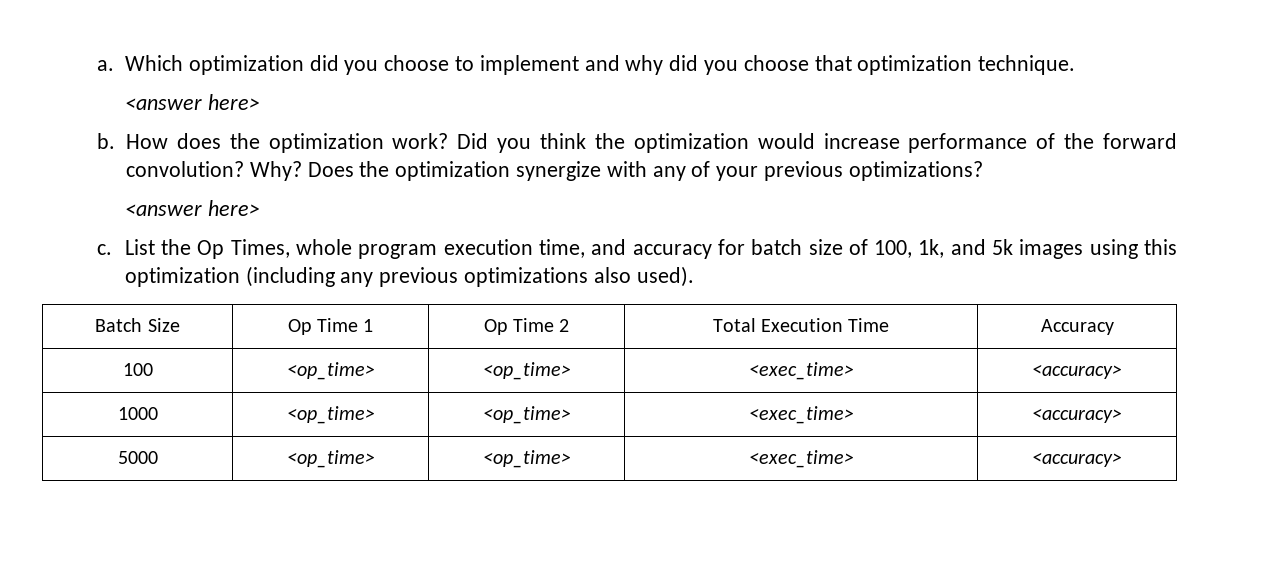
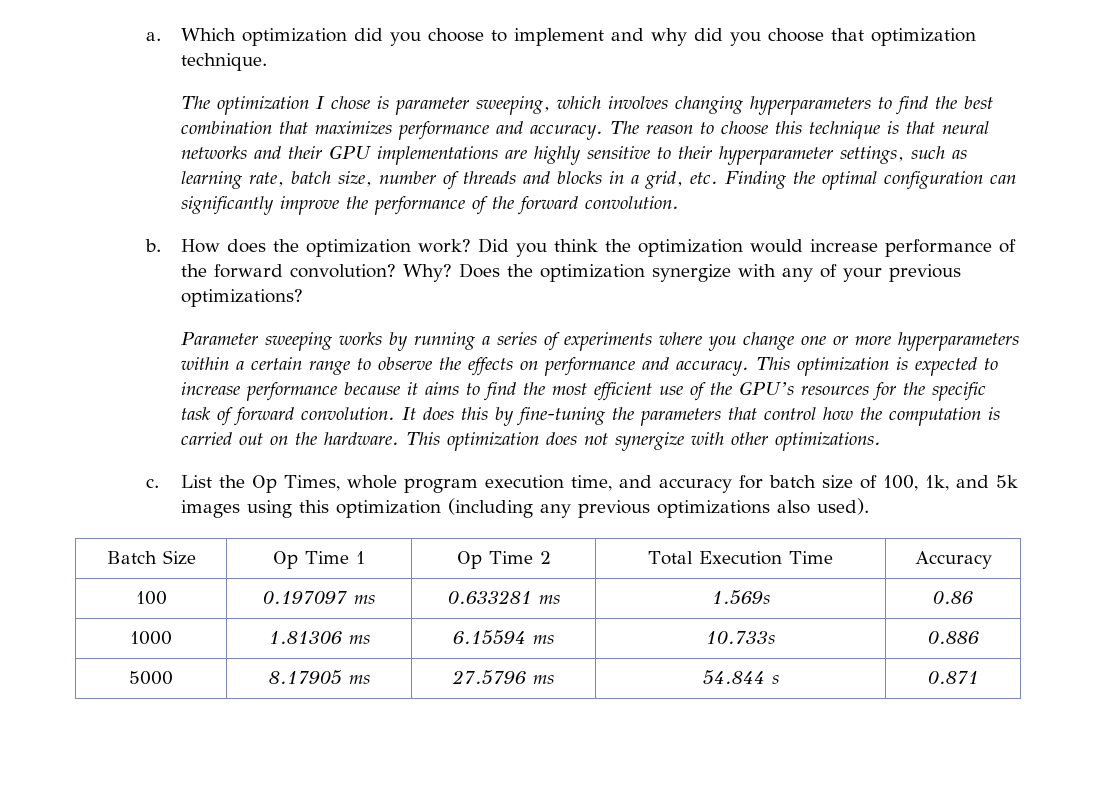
[124,94,260,110] <answer here> -> [180,96,993,115] [180,121,989,140] [180,145,967,165] [180,171,1016,190] [180,196,679,215] The optimization I chose is parameter sweeping, which involves changing hyperparameters to find the best combination that maximizes performance and accuracy. The reason to choose this technique is that neural networks and their GPU implementations are highly sensitive to their hyperparameter settings, such as learning rate, batch size, number of threads and blocks in a grid, etc. Finding the optimal configuration can significantly improve the performance of the forward convolution.
[124,200,260,216] <answer here> -> [180,332,1019,351] [180,357,998,376] [180,381,986,401] [180,407,1000,426] [180,432,881,451] Parameter sweeping works by running a series of experiments where you change one or more hyperparameters within a certain range to observe the effects on performance and accuracy. This optimization is expected to increase performance because it aims to find the most efficient use of the GPU’s resources for the specific task of forward convolution. It does this by fine-tuning the parameters that control how the computation is carried out on the hardware. This optimization does not synergize with other optimizations.
[286,362,375,380] [482,362,571,380] [748,362,854,380] [1032,364,1122,379] [117,407,158,420] [286,406,375,424] [482,406,571,424] [748,406,854,424] [1032,408,1122,423] [117,451,158,464] [286,450,375,468] [482,450,571,468] [748,450,854,468] [1032,452,1122,467] <op_time> | <op_time> | <exec_time> | <accuracy> // 1000 | <op_time> | <op_time> | <exec_time> | <accuracy> // 5000 | <op_time> | <op_time> | <exec_time> | <accuracy> -> [263,591,375,604] [447,590,560,604] [711,590,770,605] [933,591,973,604] [130,631,172,645] [268,631,370,644] [453,630,554,645] [706,631,775,644] [927,631,979,644] [129,671,173,685] [268,670,370,685] [452,670,554,685] [702,670,779,685] [927,671,979,684] 0.197097 ms | 0.633281 ms | 1.569s | 0.86 // 1000 | 1.81306 ms | 6.15594 ms | 10.733s | 0.886 // 5000 | 8.17905 ms | 27.5796 ms | 54.844 s | 0.871

